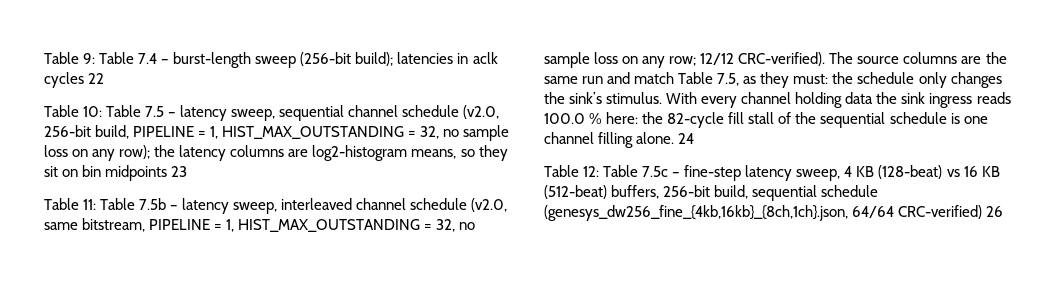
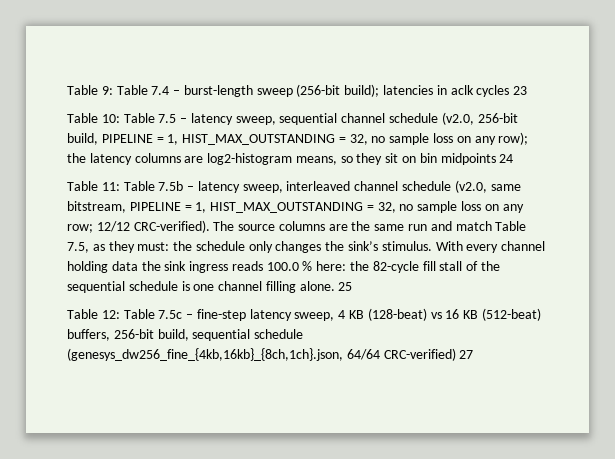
[88,73,105,84] 22 -> [513,86,528,95] 23
[171,166,188,177] 23 -> [499,154,514,163] 24
[678,133,695,144] 24 -> [338,282,353,291] 25
[986,206,1004,217] 26 -> [459,350,474,359] 27

